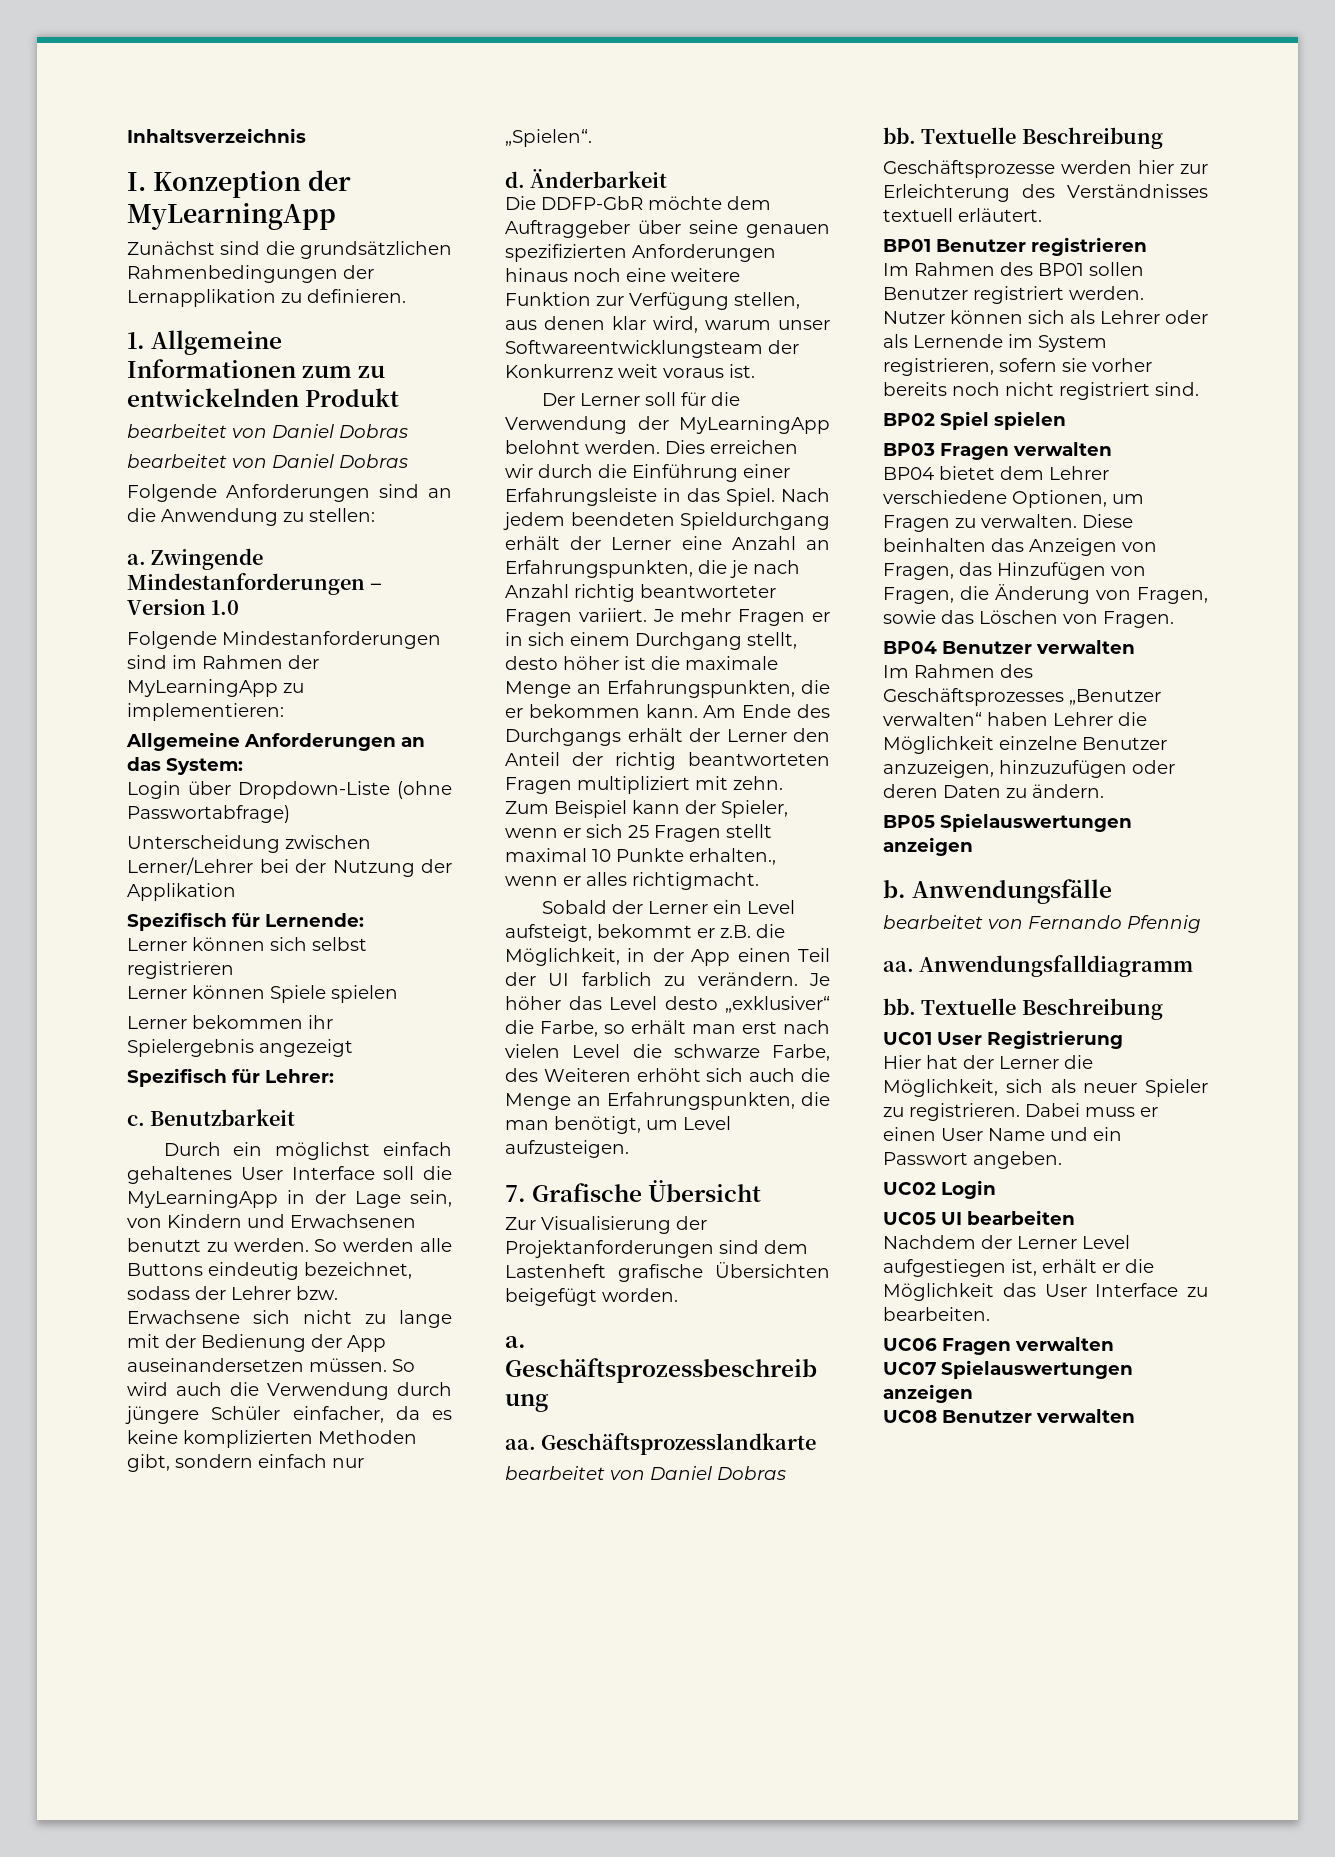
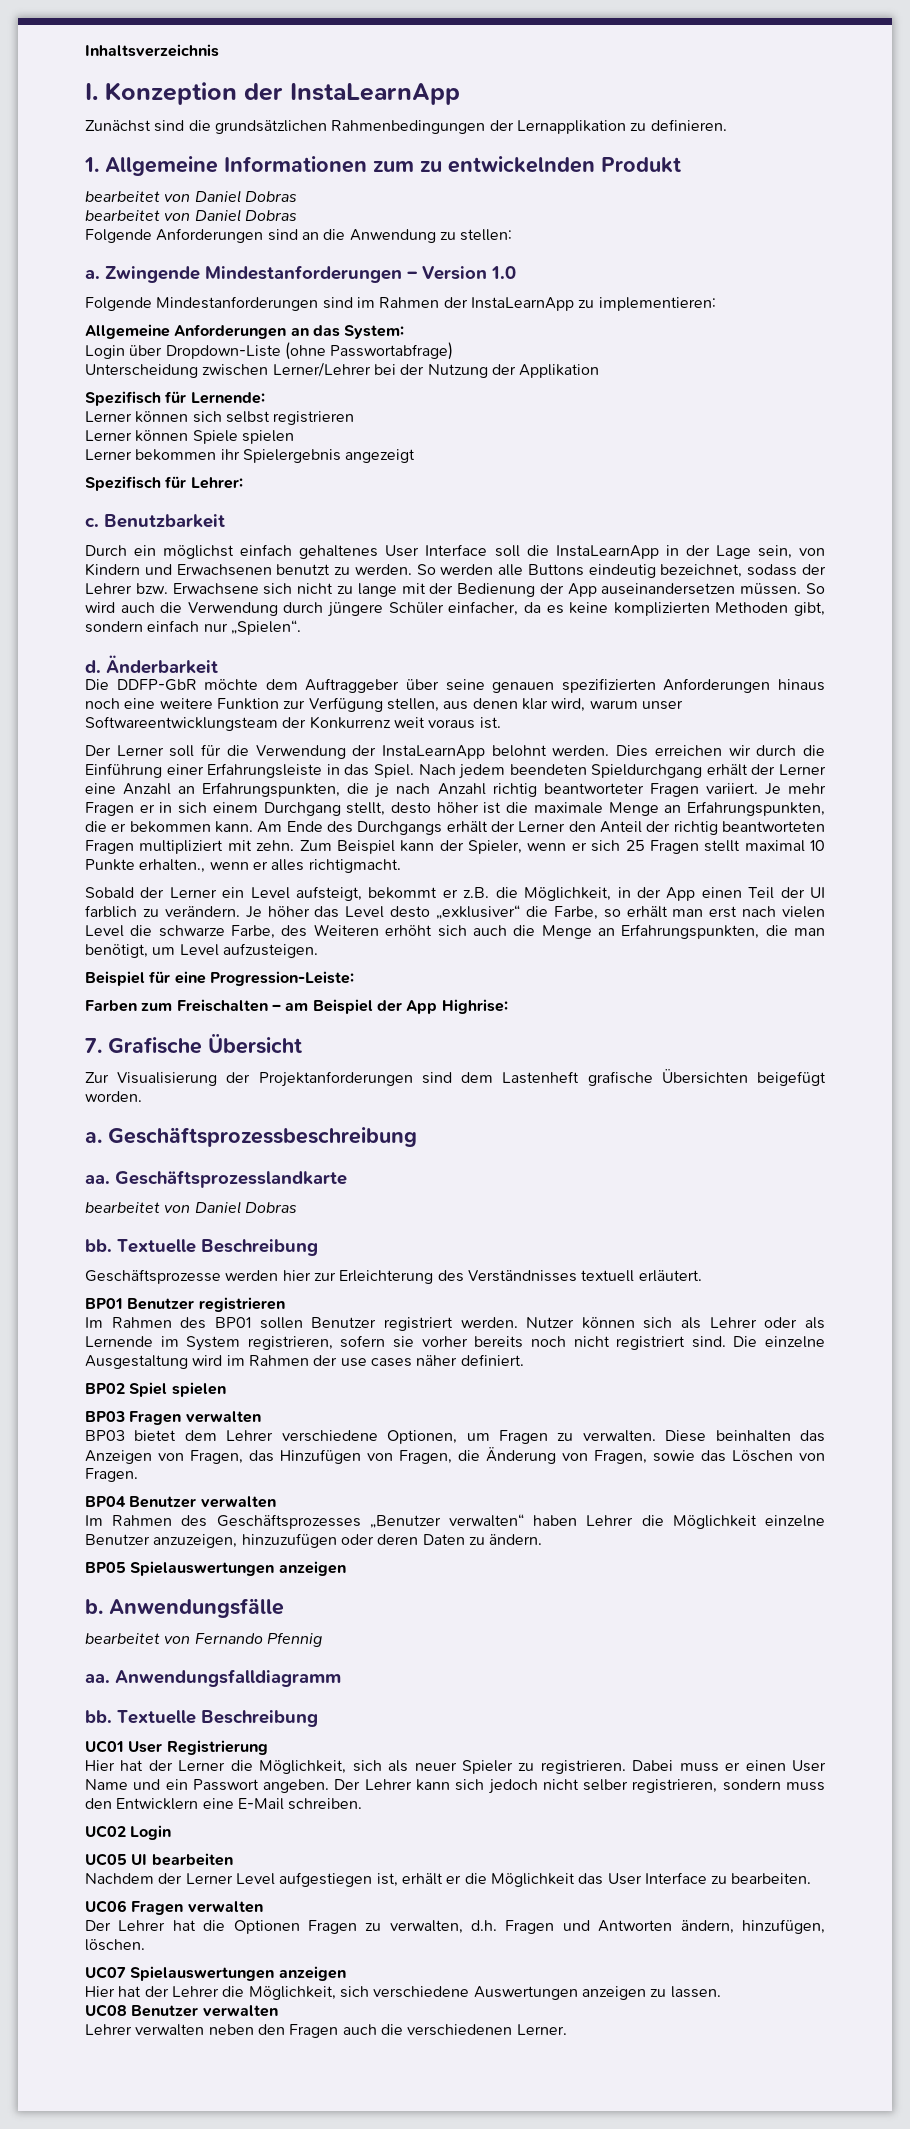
[127,203,336,230] MyLearningApp -> [290,83,460,105] InstaLearnApp
[127,679,278,697] MyLearningApp -> [470,297,574,311] InstaLearnApp
[127,1190,278,1208] MyLearningApp -> [555,545,659,559] InstaLearnApp
[679,416,830,434] MyLearningApp -> [382,745,485,759] InstaLearnApp
(629, 1149) none -> [85,971,354,986] [85,999,508,1014] // Beispiel für eine Progression-Leiste: // Farben zum Freischalten – am Beispiel der App Highrise:
(1199, 389) none -> [733,1336,826,1348] [85,1354,524,1369] Die einzelne Ausgestaltung wird im Rahmen der use cases näher definiert.
[883,467,934,480] BP04 -> [85,1430,125,1441] BP03
(1062, 1160) none -> [334,1779,826,1794] [85,1798,363,1810] Der Lehrer kann sich jedoch nicht selber registrieren, sondern muss den Entwicklern eine E-Mail schreiben.
[883,1360,1133,1379] [883,1384,973,1403] [883,1409,1135,1423] UC07 Spielauswertungen anzeigen // UC08 Benutzer verwalten -> [85,1919,825,1934] [85,1939,145,1951] [85,1966,346,1981] [85,1986,721,2000] [85,2004,278,2017] [85,2024,567,2038] Der Lehrer hat die Optionen Fragen zu verwalten, d.h. Fragen und Antworten ändern, hinzufügen, löschen. // UC07 Spielauswertungen anzeigen // Hier hat der Lehrer die Möglichkeit, sich verschiedene Auswertungen anzeigen zu lassen. // UC08 Benutzer verwalten // Lehrer verwalten neben den Fragen auch die verschiedenen Lerner.

